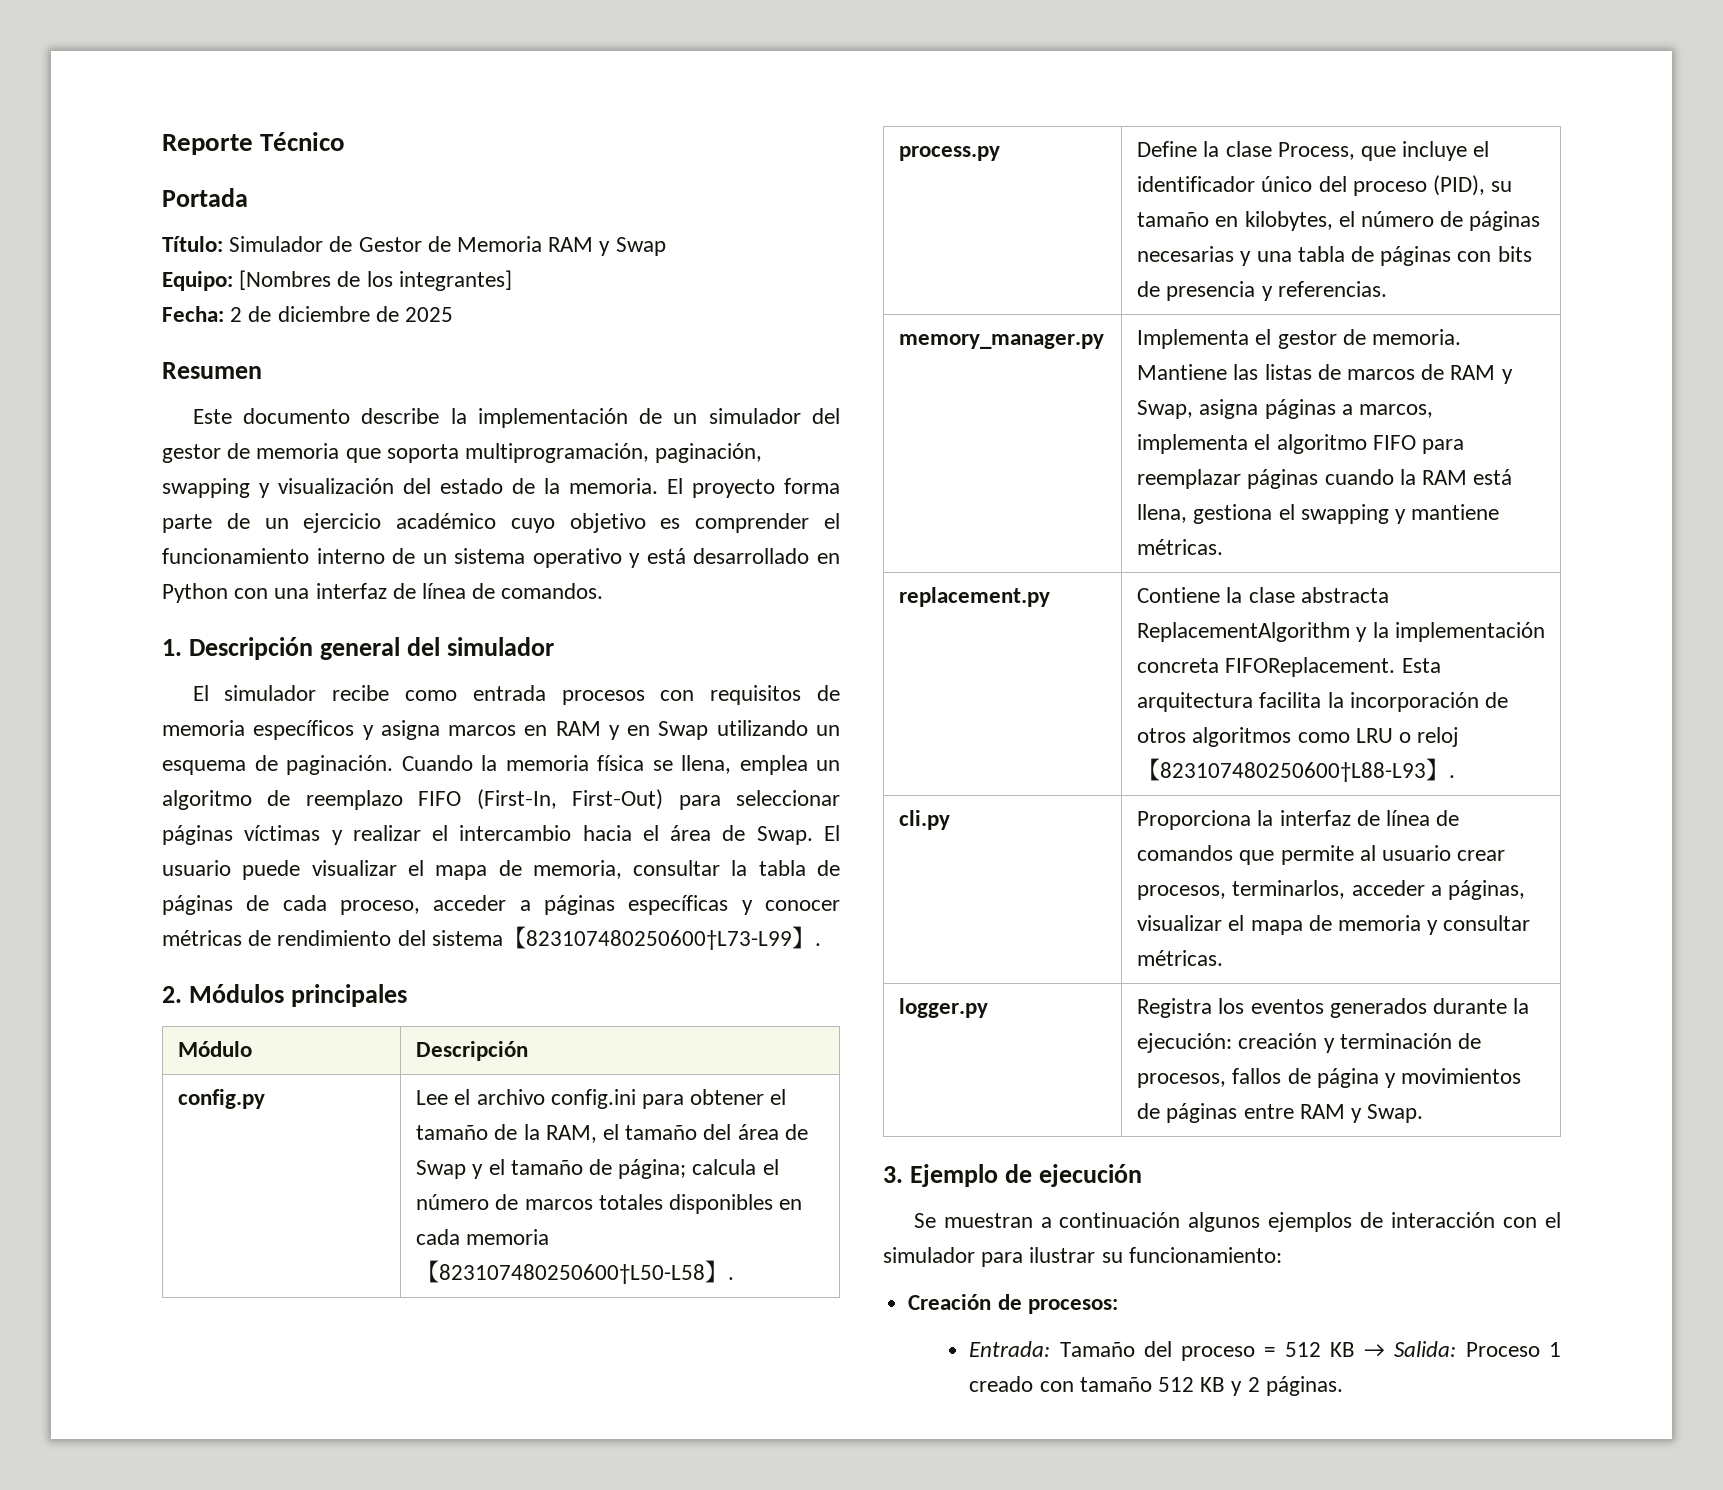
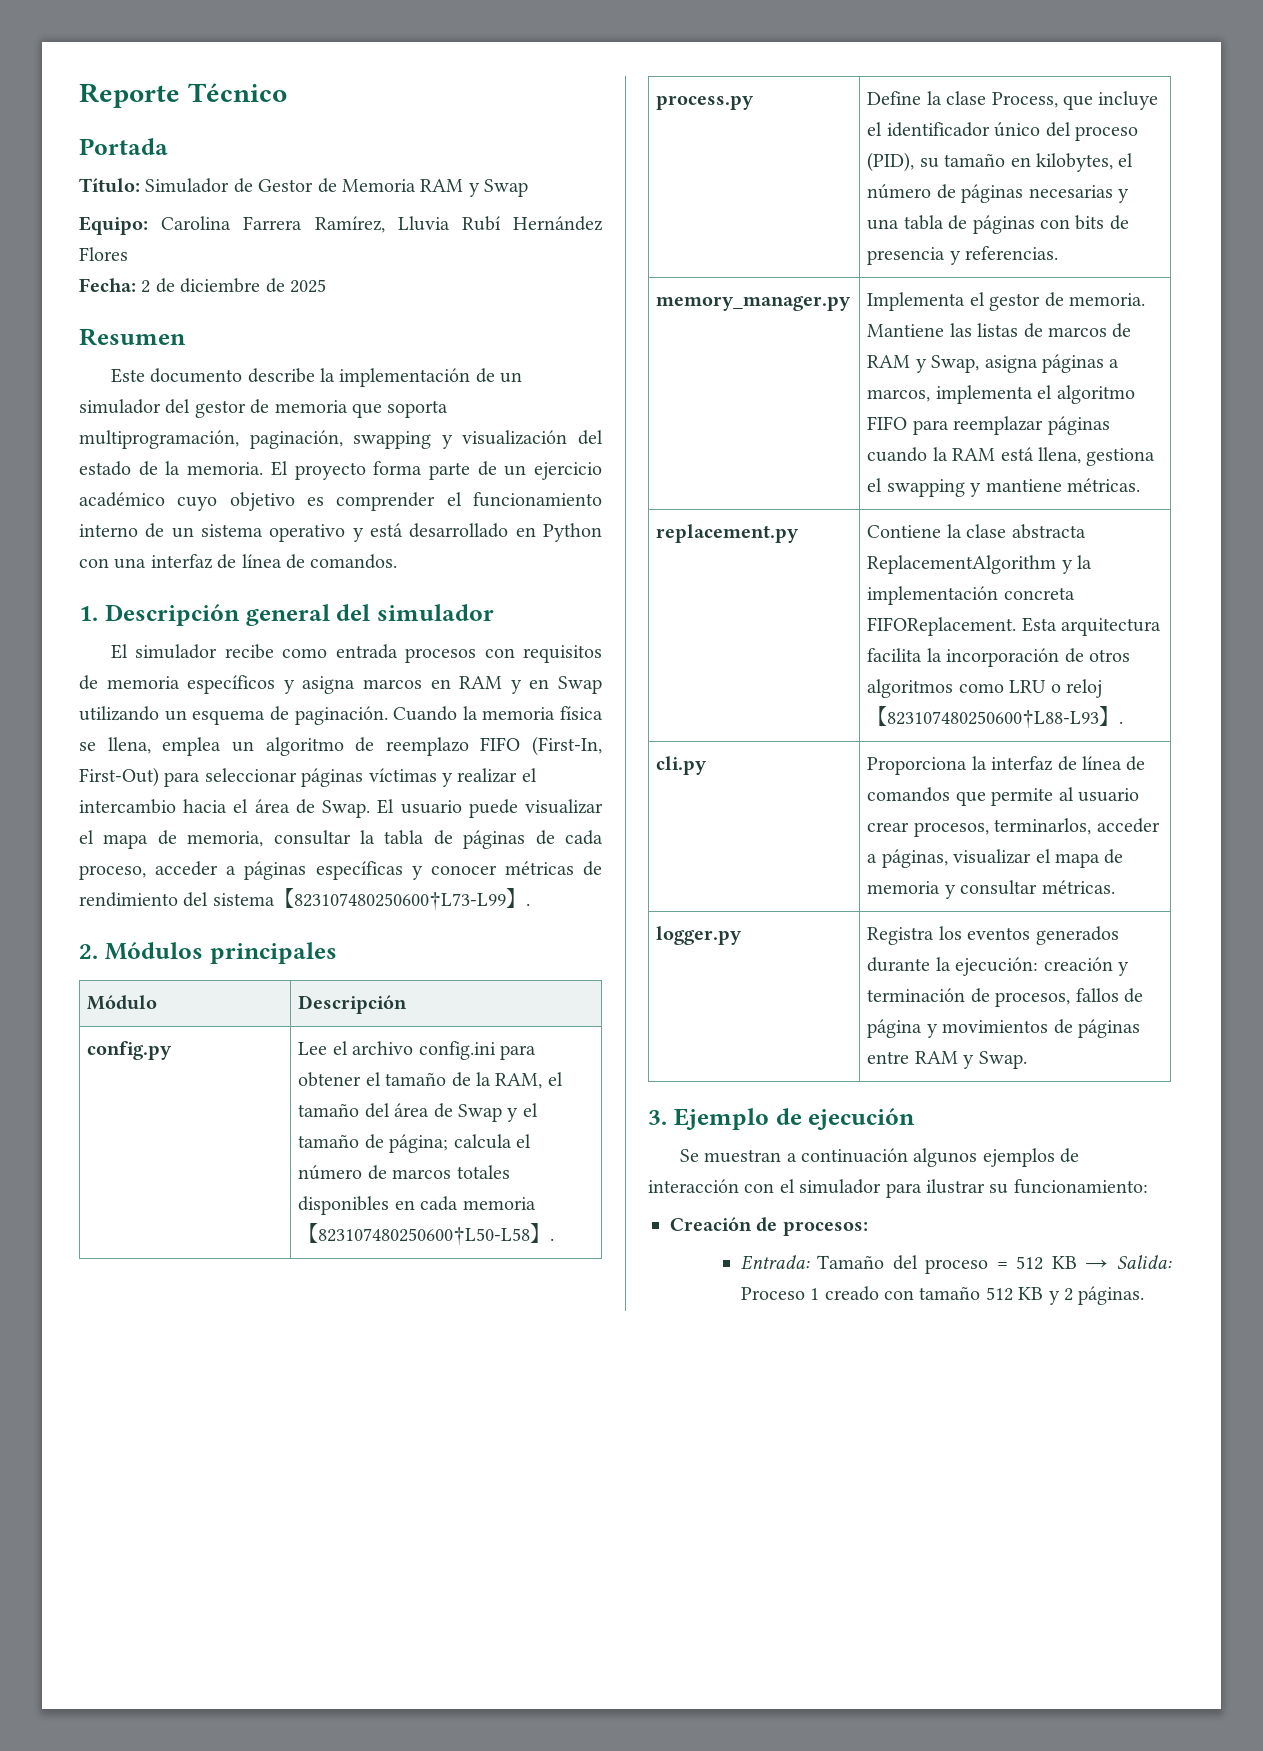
[239,270,512,291] [Nombres de los integrantes] -> [161,216,603,233] [79,247,128,261] Carolina Farrera Ramírez, Lluvia Rubí Hernández Flores

